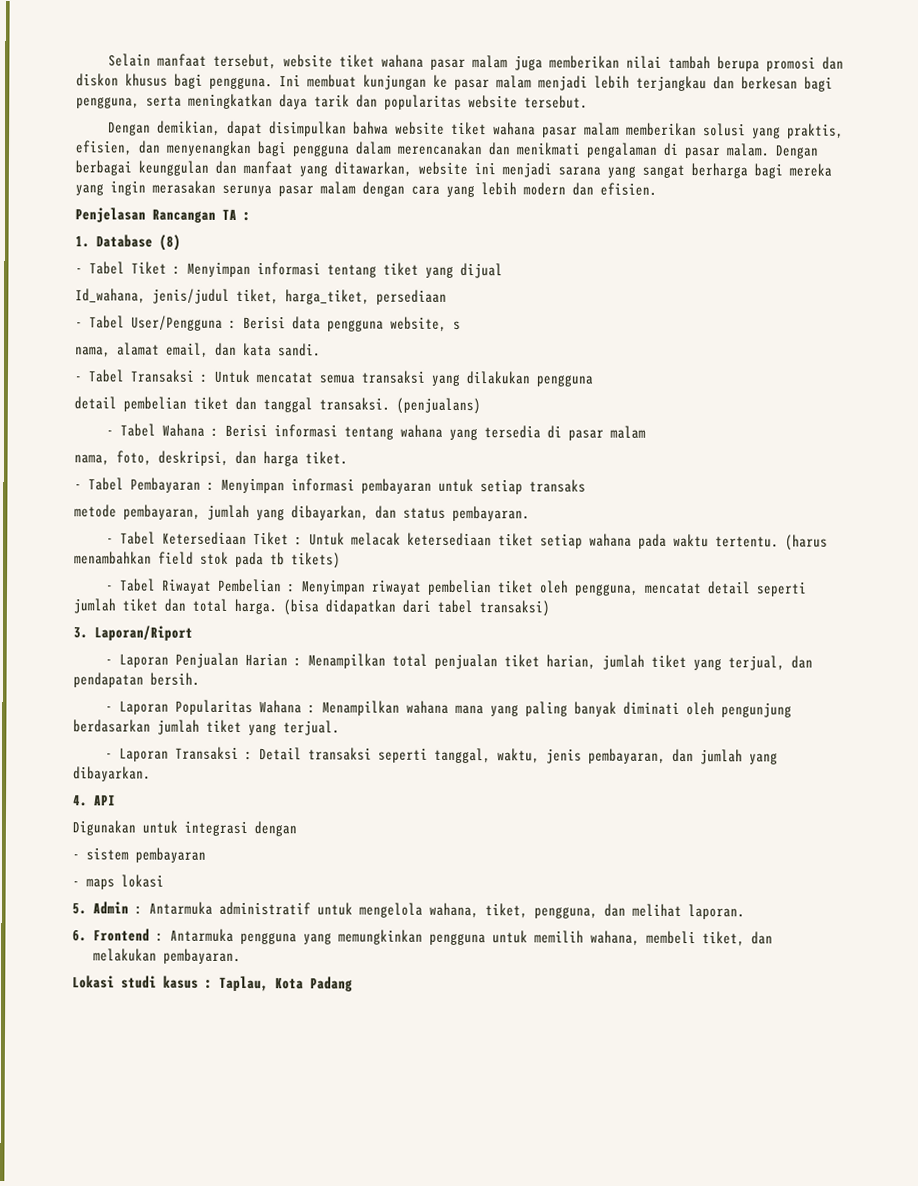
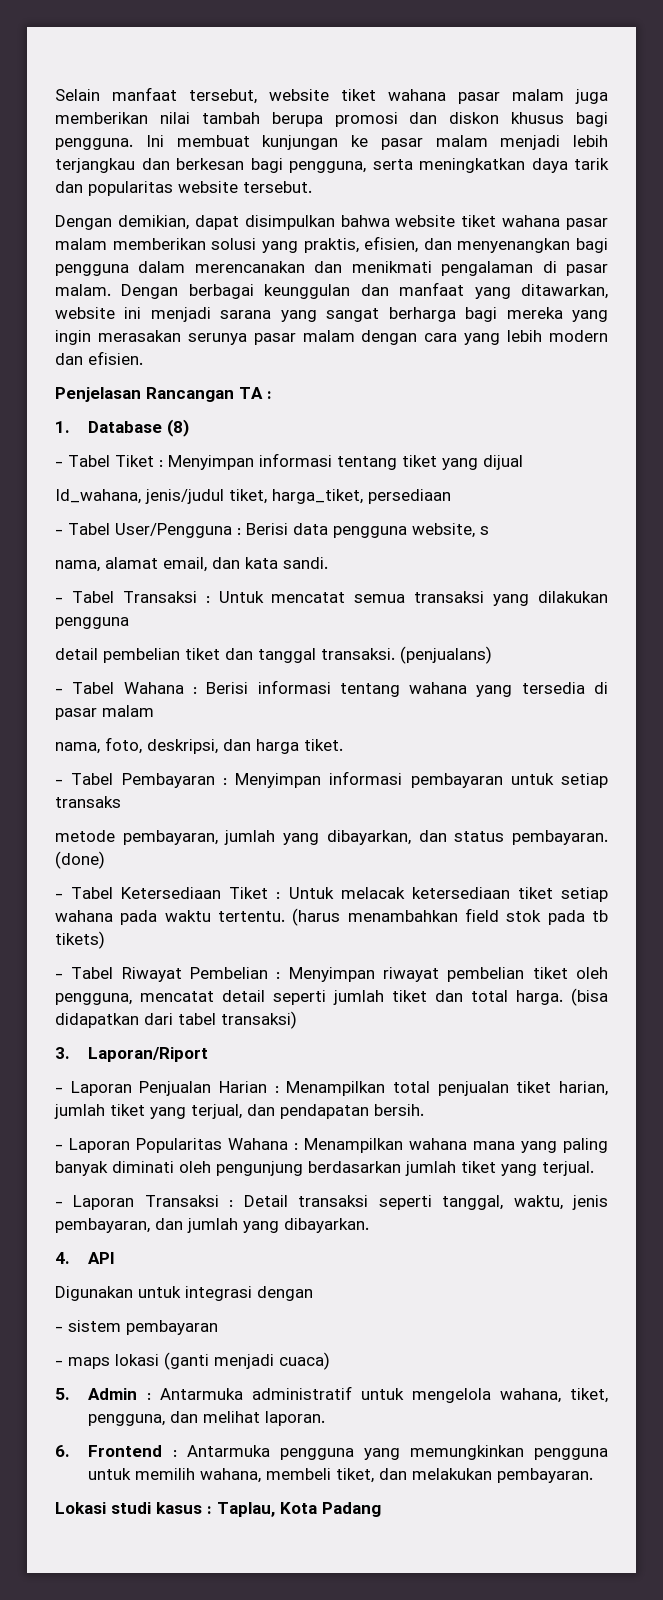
(530, 513) none -> [55,851,105,869] (done)
(164, 881) none -> [164,1352,330,1370] (ganti menjadi cuaca)

